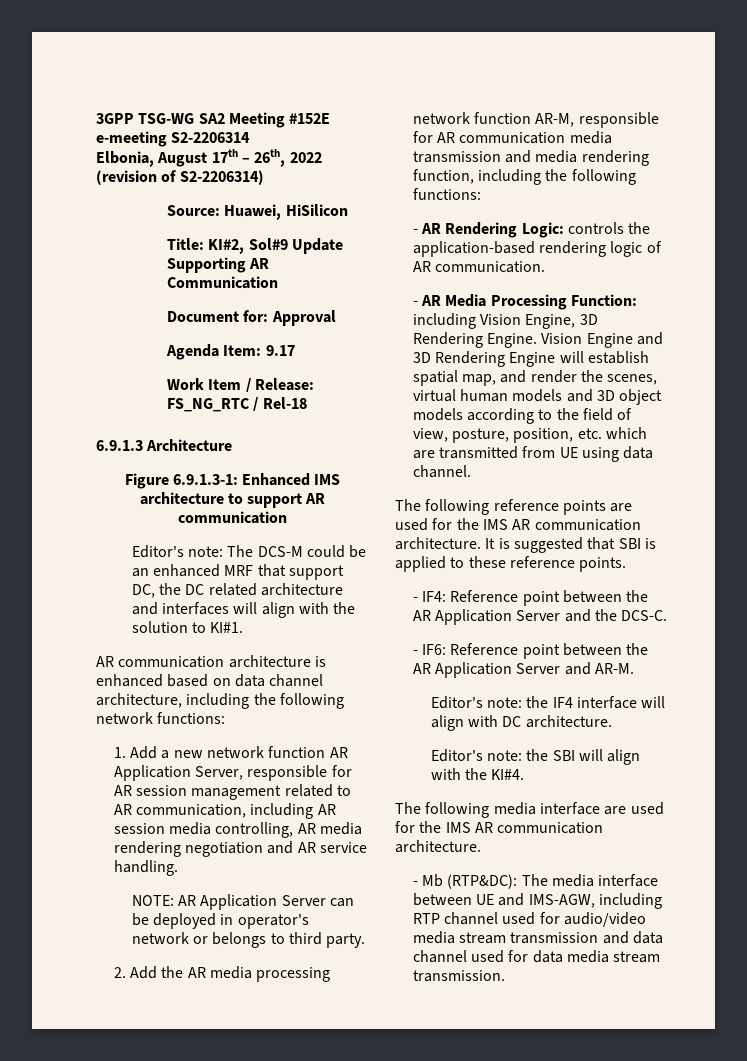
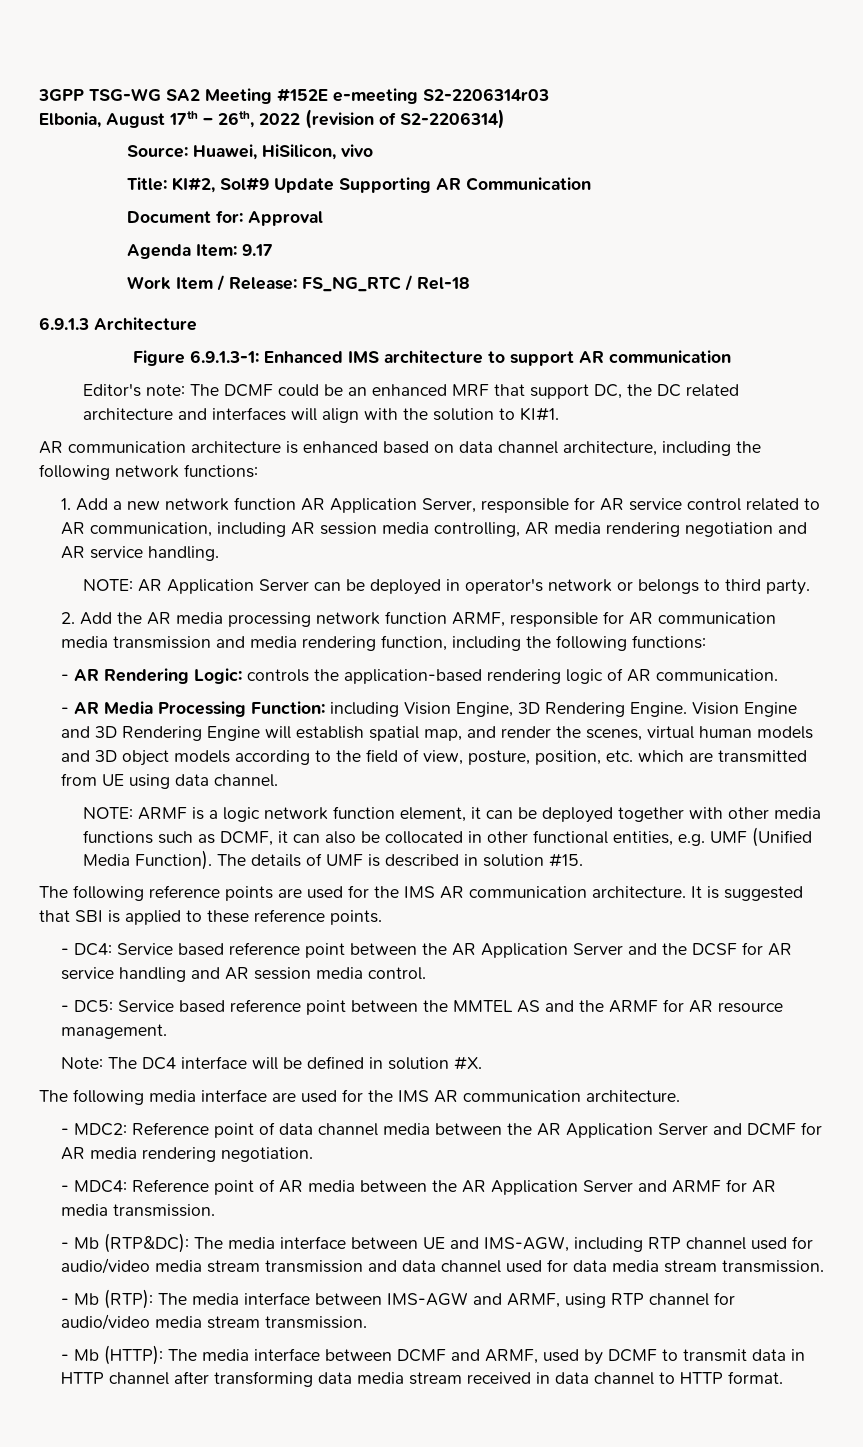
[171,132,251,143] S2-2206314 -> [423,88,549,101] S2-2206314r03
[285,204,348,216] HiSilicon -> [261,144,373,160] HiSilicon, vivo
[257,546,303,557] DCS-M -> [223,384,273,397] DCMF
[136,785,282,800] session management -> [628,498,741,511] service control
[535,113,575,127] AR-M, -> [451,612,505,627] ARMF,
(471, 471) none -> [82,806,821,823] [82,827,812,847] [82,850,583,870] // NOTE: ARMF is a logic network function element, it can be deployed together with other media functions such as DCMF, it can also be collocated in other functional entities, e.g. UMF (Unified Media Function). The details of UMF is described in solution #15.
[422,590,519,602] IF4: Reference -> [73,942,300,956] DC4: Service based reference
[621,610,668,621] [412,643,649,659] [412,662,635,678] [430,696,666,709] [430,715,612,731] [430,749,641,765] [430,768,525,780] DCS-C. // - IF6: Reference point between the AR Application Server and AR-M. // Editor's note: the IF4 interface will align with DC architecture. // Editor's note: the SBI will align with the KI#4. -> [691,942,792,956] [60,967,426,982] [60,999,783,1015] [60,1024,167,1039] [60,1056,482,1070] DCSF for AR service handling and AR session media control. // - DC5: Service based reference point between the MMTEL AS and the ARMF for AR resource management. // Note: The DC4 interface will be defined in solution #X.
(481, 846) none -> [60,1122,822,1138] [60,1147,313,1162] [60,1179,776,1195] [60,1204,215,1217] // - MDC2: Reference point of data channel media between the AR Application Server and DCMF for AR media rendering negotiation. // - MDC4: Reference point of AR media between the AR Application Server and ARMF for AR media transmission.
(505, 976) none -> [60,1289,735,1309] [60,1314,367,1330] [60,1345,805,1365] [60,1371,783,1387] // - Mb (RTP): The media interface between IMS-AGW and ARMF, using RTP channel for audio/video media stream transmission. // - Mb (HTTP): The media interface between DCMF and ARMF, used by DCMF to transmit data in HTTP channel after transforming data media stream received in data channel to HTTP format.

